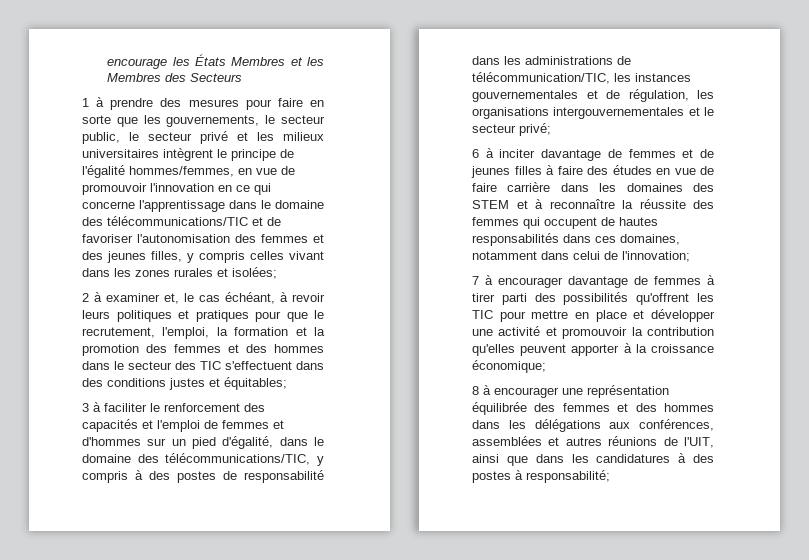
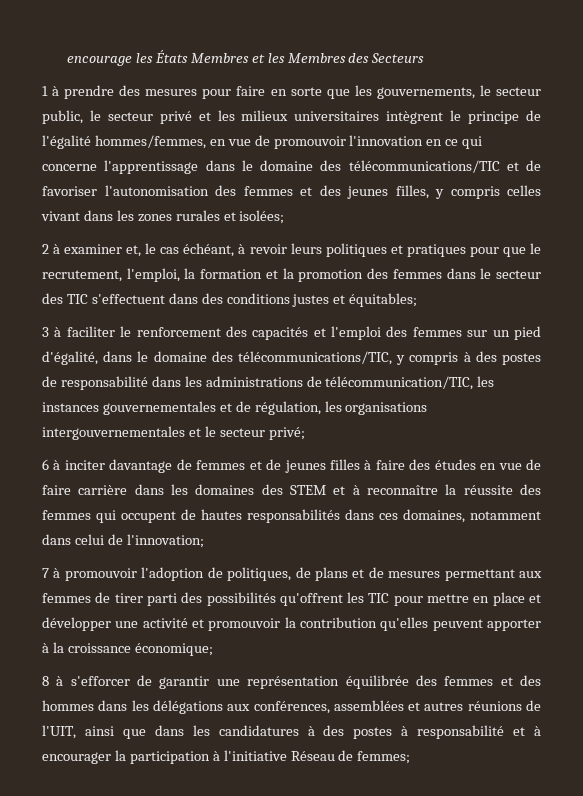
[228,344,324,353] et des hommes -> (442, 274) none
[204,420,284,429] [82,437,141,446] de femmes et d'hommes -> [386,326,462,337] des femmes
[498,275,715,288] encourager davantage de femmes à -> [64,567,543,581] [42,592,111,603] promouvoir l'adoption de politiques, de plans et de mesures permettant aux femmes de
[494,387,559,398] encourager -> [70,675,210,689] s'efforcer de garantir
[526,470,610,483] responsabilité; -> [417,725,541,739] [42,750,411,764] responsabilité et à encourager la participation à l'initiative Réseau de femmes;

